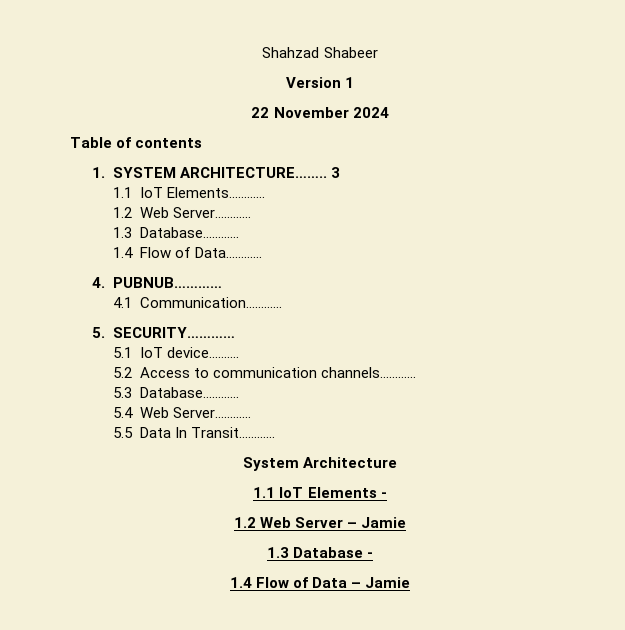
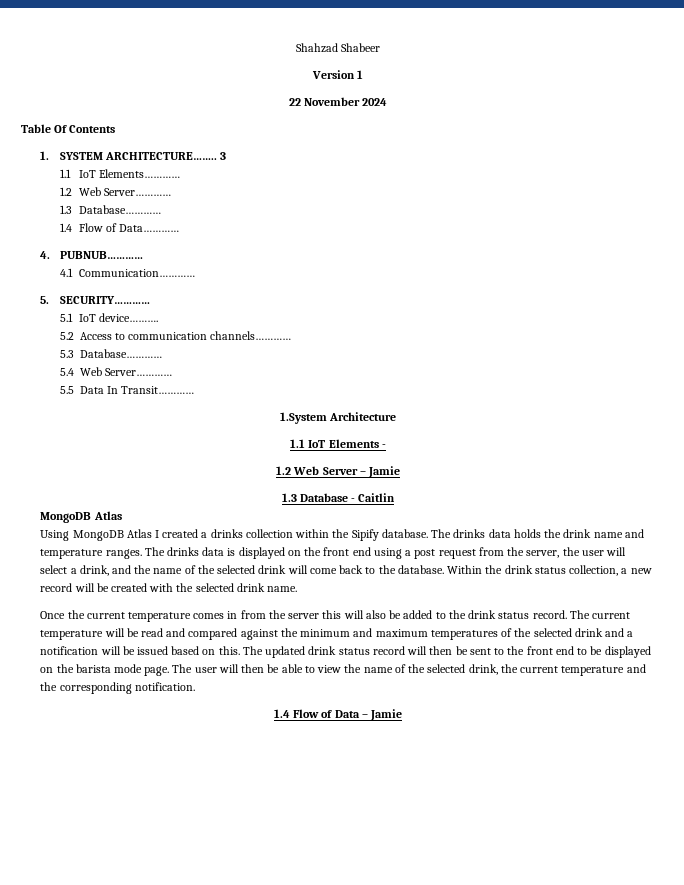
[116,137,203,148] of contents -> [54,125,116,133] Of Contents
[242,457,299,471] System -> [279,412,327,424] 1.System
(374, 555) none -> [358,493,396,502] [40,511,122,523] [40,529,644,541] [40,547,627,559] [40,565,652,576] [40,583,298,592] [40,610,631,622] [40,628,634,640] [40,646,651,658] [40,664,646,676] [40,682,195,694] Caitlin // MongoDB Atlas // Using MongoDB Atlas I created a drinks collection within the Sipify database. The drinks data holds the drink name and temperature ranges. The drinks data is displayed on the front end using a post request from the server, the user will select a drink, and the name of the selected drink will come back to the database. Within the drink status collection, a new record will be created with the selected drink name. // Once the current temperature comes in from the server this will also be added to the drink status record. The current temperature will be read and compared against the minimum and maximum temperatures of the selected drink and a notification will be issued based on this. The updated drink status record will then be sent to the front end to be displayed on the barista mode page. The user will then be able to view the name of the selected drink, the current temperature and the corresponding notification.

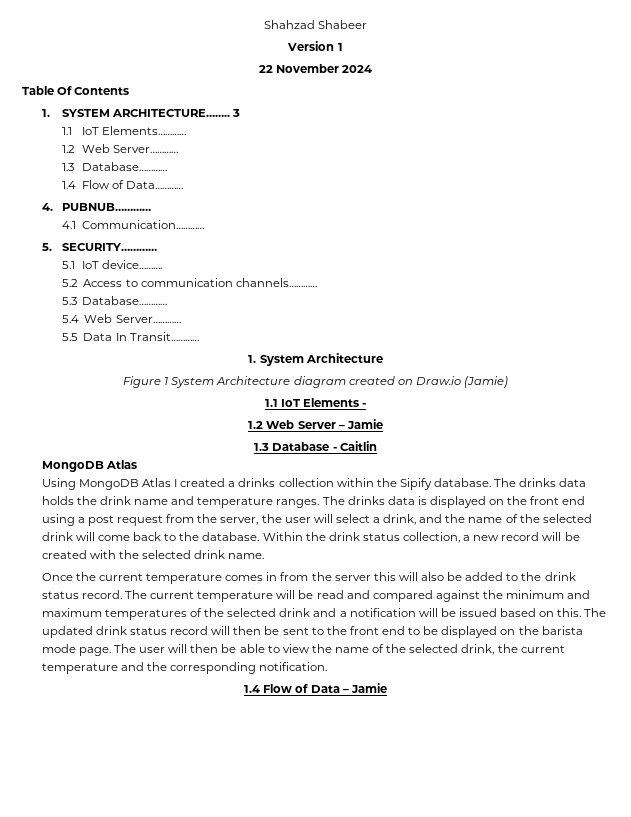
[279,412,397,424] 1.System Architecture -> [248,353,383,366] [123,376,508,388] 1. System Architecture // Figure 1 System Architecture diagram created on Draw.io (Jamie)

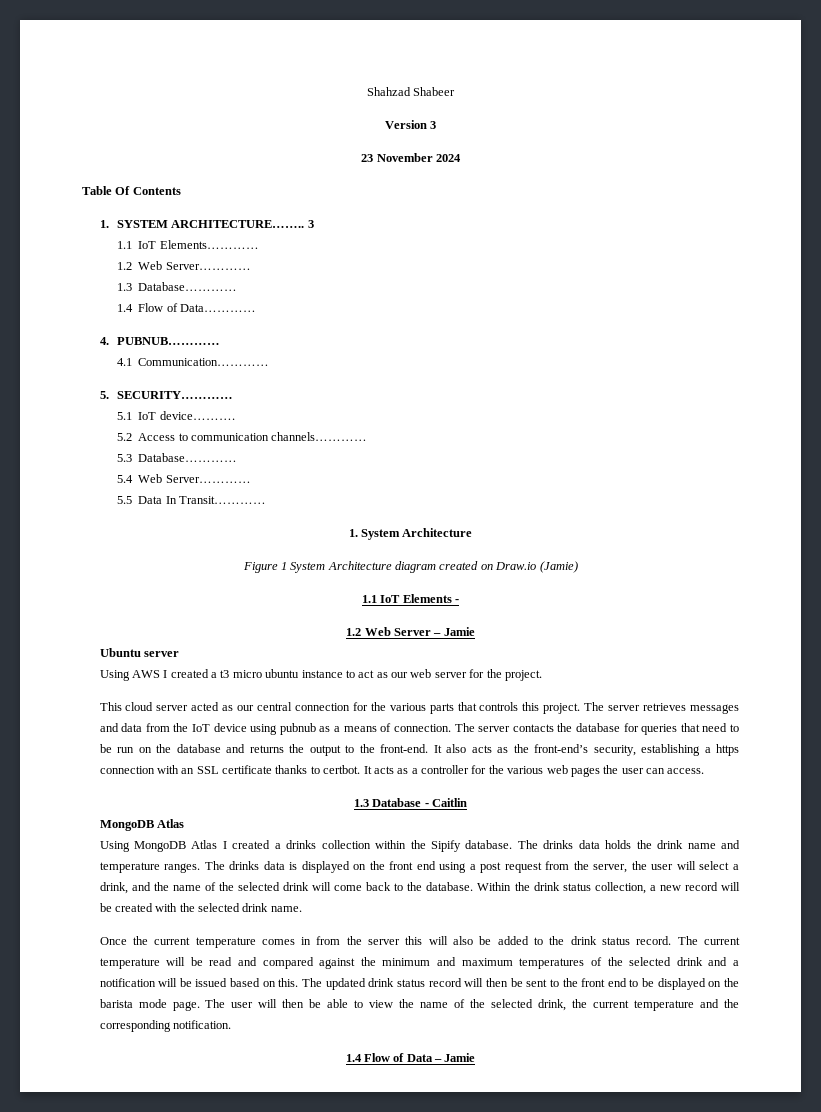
[337,43,343,51] [258,65,273,73] 1 // 22 -> [430,121,437,129] [361,154,374,162] 3 // 23
(383, 424) none -> [99,648,179,657] [99,669,542,681] [99,702,739,714] [99,723,740,735] [99,744,740,756] [99,765,705,777] // Ubuntu server // Using AWS I created a t3 micro ubuntu instance to act as our web server for the project. // This cloud server acted as our central connection for the various parts that controls this project. The server retrieves messages and data from the IoT device using pubnub as a means of connection. The server contacts the database for queries that need to be run on the database and returns the output to the front-end. It also acts as the front-end’s security, establishing a https connection with an SSL certificate thanks to certbot. It acts as a controller for the various web pages the user can access.

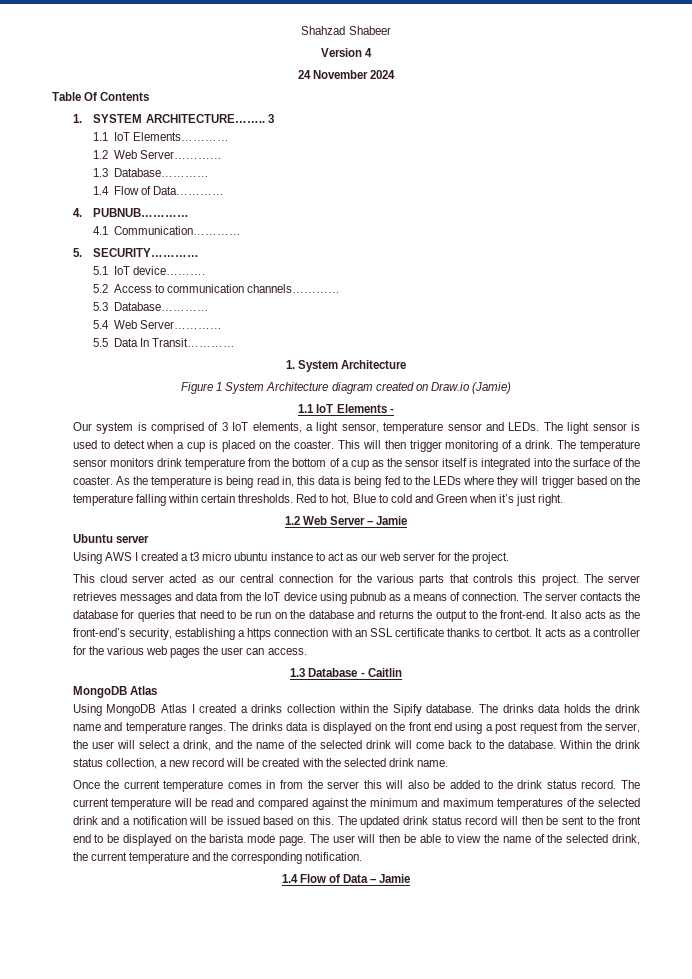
[430,121,437,129] [361,154,374,162] 3 // 23 -> [365,48,373,57] [297,70,311,79] 4 // 24
(460, 601) none -> [72,422,640,434] [72,440,640,452] [72,458,640,470] [72,476,641,488] [72,494,564,506] // Our system is comprised of 3 IoT elements, a light sensor, temperature sensor and LEDs. The light sensor is used to detect when a cup is placed on the coaster. This will then trigger monitoring of a drink. The temperature sensor monitors drink temperature from the bottom of a cup as the sensor itself is integrated into the surface of the coaster. As the temperature is being read in, this data is being fed to the LEDs where they will trigger based on the temperature falling within certain thresholds. Red to hot, Blue to cold and Green when it’s just right.

